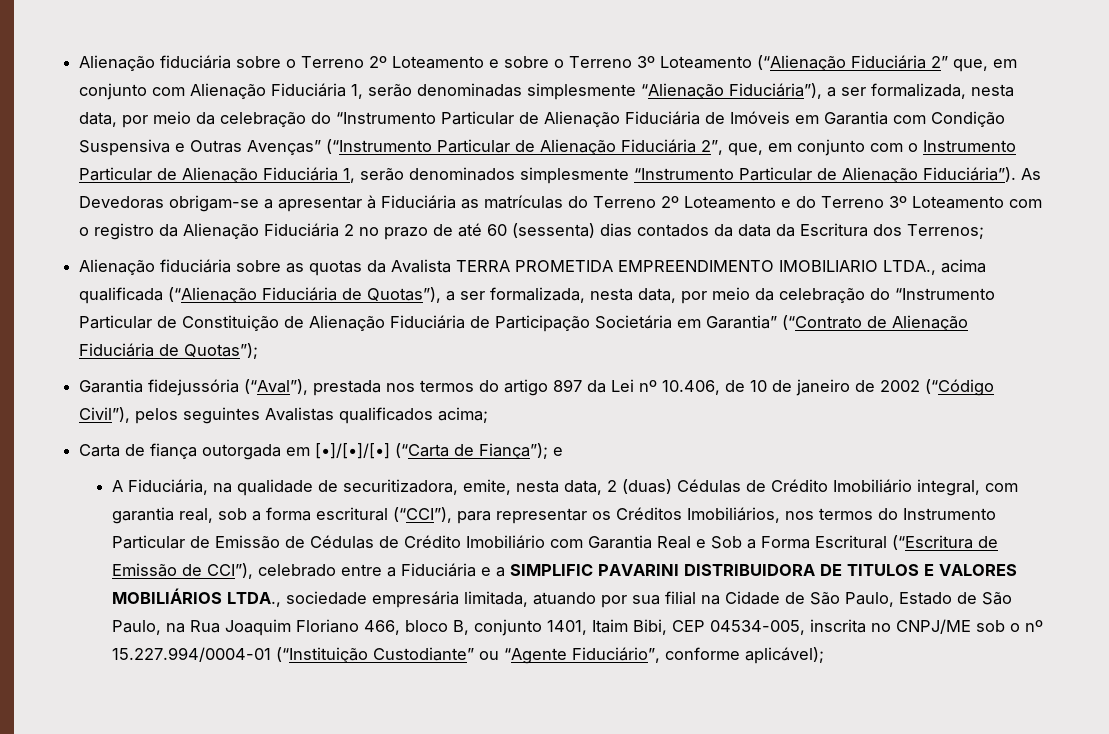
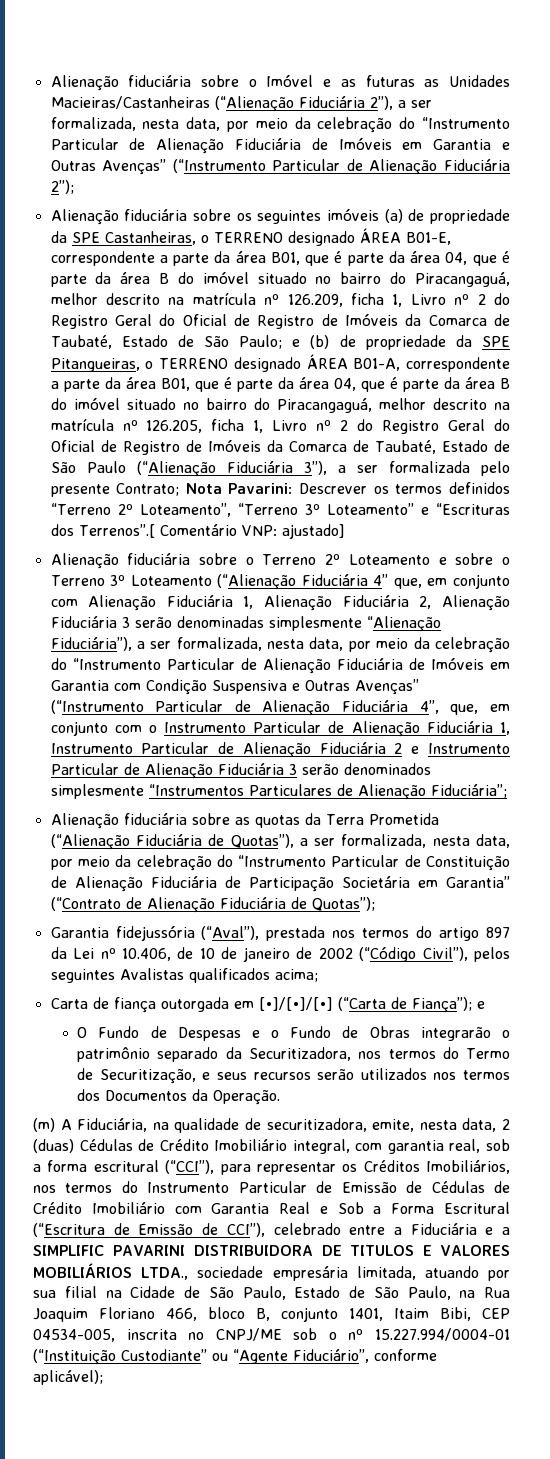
[79,55,297,71] Alienação fiduciária sobre o -> [50,74,510,91] [50,96,432,112] [50,117,511,133] [50,137,511,154] [50,159,510,175] [50,180,74,194] [50,208,511,225] [50,228,451,246] [50,251,510,266] [50,271,510,287] [50,292,510,307] [50,313,510,329] [50,335,511,350] [50,354,510,372] [50,377,510,392] [50,397,510,413] [50,418,510,434] [50,439,510,455] [50,461,511,477] [50,482,510,497] [50,503,510,517] [50,524,345,539] [50,553,254,569] Alienação fiduciária sobre o Imóvel e as futuras as Unidades Macieiras/Castanheiras (“Alienação Fiduciária 2”), a ser formalizada, nesta data, por meio da celebração do “Instrumento Particular de Alienação Fiduciária de Imóveis em Garantia e Outras Avenças” (“Instrumento Particular de Alienação Fiduciária 2”); // Alienação fiduciária sobre os seguintes imóveis (a) de propriedade da SPE Castanheiras, o TERRENO designado ÁREA B01-E, correspondente a parte da área B01, que é parte da área 04, que é parte da área B do imóvel situado no bairro do Piracangaguá, melhor descrito na matrícula nº 126.209, ficha 1, Livro nº 2 do Registro Geral do Oficial de Registro de Imóveis da Comarca de Taubaté, Estado de São Paulo; e (b) de propriedade da SPE Pitangueiras, o TERRENO designado ÁREA B01-A, correspondente a parte da área B01, que é parte da área 04, que é parte da área B do imóvel situado no bairro do Piracangaguá, melhor descrito na matrícula nº 126.205, ficha 1, Livro nº 2 do Registro Geral do Oficial de Registro de Imóveis da Comarca de Taubaté, Estado de São Paulo (“Alienação Fiduciária 3”), a ser formalizada pelo presente Contrato; Nota Pavarini: Descrever os termos definidos “Terreno 2º Loteamento”, “Terreno 3º Loteamento” e “Escrituras dos Terrenos”.[ Comentário VNP: ajustado] // Alienação fiduciária sobre o
[931,56,949,68] 2” -> [373,574,389,586] 4”
(364, 91) none -> [264,595,511,611] [50,616,130,628] Alienação Fiduciária 2, Alienação Fiduciária 3
[701,140,724,155] 2”, -> [419,700,439,714] 4”,
[360,167,1042,184] [79,195,1043,212] [79,223,985,240] serão denominados simplesmente “Instrumento Particular de Alienação Fiduciária”). As Devedoras obrigam-se a apresentar à Fiduciária as matrículas do Terreno 2º Loteamento e do Terreno 3º Loteamento com o registro da Alienação Fiduciária 2 no prazo de até 60 (sessenta) dias contados da data da Escritura dos Terrenos; -> [50,742,510,758] [50,763,431,779] [50,784,507,800] Instrumento Particular de Alienação Fiduciária 2 e Instrumento Particular de Alienação Fiduciária 3 serão denominados simplesmente “Instrumentos Particulares de Alienação Fiduciária”;
[391,259,987,275] [79,287,164,304] Avalista TERRA PROMETIDA EMPREENDIMENTO IMOBILIARIO LTDA., acima qualificada -> [325,813,439,825] Terra Prometida
(564, 451) none -> [77,1026,510,1041] [77,1047,511,1062] [77,1068,511,1084] [77,1089,281,1105] [33,1118,55,1132] O Fundo de Despesas e o Fundo de Obras integrarão o patrimônio separado da Securitizadora, nos termos do Termo de Securitização, e seus recursos serão utilizados nos termos dos Documentos da Operação. // (m)

